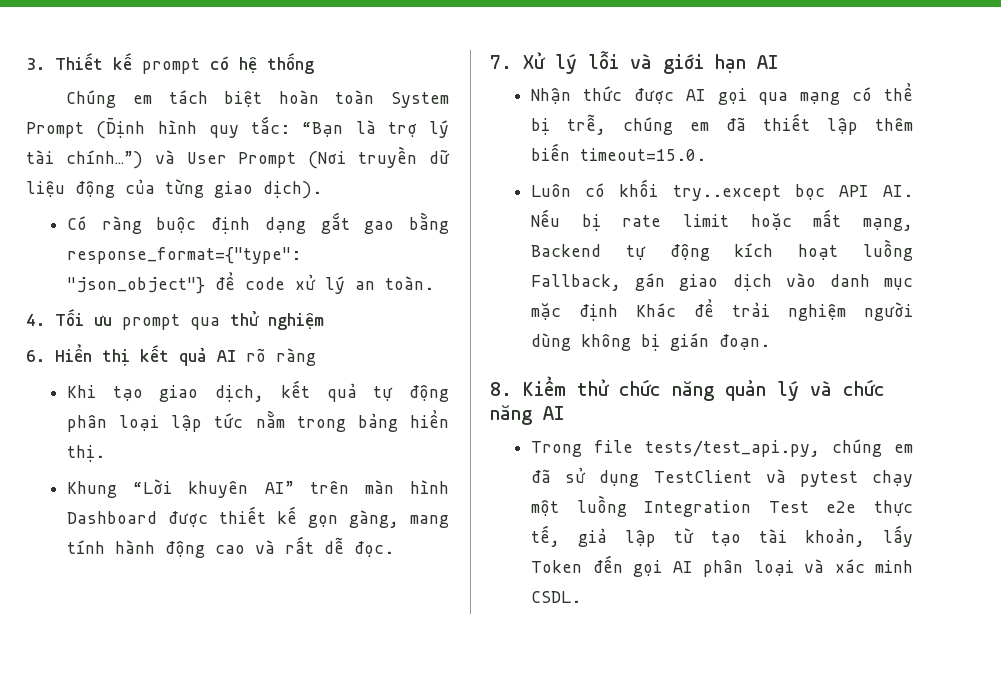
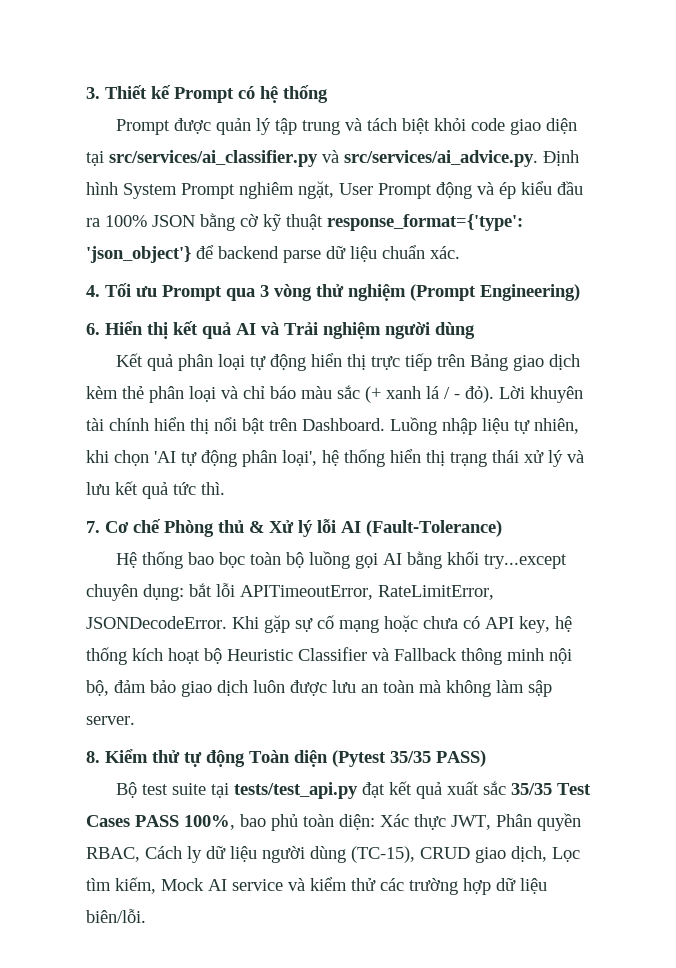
[142,58,200,74] prompt -> [174,87,234,103] Prompt
[66,90,449,108] [26,116,449,139] [26,146,450,169] [26,179,322,199] [67,212,450,234] [67,247,302,264] [67,272,435,294] Chúng em tách biệt hoàn toàn System Prompt (Định hình quy tắc: “Bạn là trợ lý tài chính…”) và User Prompt (Nơi truyền dữ liệu động của từng giao dịch). // Có ràng buộc định dạng gắt gao bằng response_format={"type": "json_object"} để code xử lý an toàn. -> [115,118,577,135] [86,150,579,167] [86,181,583,199] [86,213,523,231] [86,245,460,263] Prompt được quản lý tập trung và tách biệt khỏi code giao diện tại src/services/ai_classifier.py và src/services/ai_advice.py. Định hình System Prompt nghiêm ngặt, User Prompt động và ép kiểu đầu ra 100% JSON bằng cờ kỹ thuật response_format={'type': 'json_object'} để backend parse dữ liệu chuẩn xác.
[122,314,220,330] prompt qua -> [162,284,312,301] Prompt qua 3 vòng
(324, 321) none -> [410,284,580,301] (Prompt Engineering)
[246,348,316,366] [67,380,450,402] [67,410,449,432] [67,445,106,462] [67,479,450,498] [67,506,449,528] [67,536,395,558] [490,51,779,74] [531,83,913,105] [531,113,913,135] [531,143,707,161] [531,179,913,201] [531,209,913,231] [531,239,913,261] [531,273,913,291] [531,299,913,321] [531,333,771,351] [490,376,885,401] [490,405,565,425] [531,439,913,457] [531,467,913,487] [531,495,913,517] [531,525,913,547] [531,555,913,577] [531,591,582,603] rõ ràng // Khi tạo giao dịch, kết quả tự động phân loại lập tức nằm trong bảng hiển thị. // Khung “Lời khuyên AI” trên màn hình Dashboard được thiết kế gọn gàng, mang tính hành động cao và rất dễ đọc. // 7. Xử lý lỗi và giới hạn AI // Nhận thức được AI gọi qua mạng có thể bị trễ, chúng em đã thiết lập thêm biến timeout=15.0. // Luôn có khối try..except bọc API AI. Nếu bị rate limit hoặc mất mạng, Backend tự động kích hoạt luồng Fallback, gán giao dịch vào danh mục mặc định Khác để trải nghiệm người dùng không bị gián đoạn. // 8. Kiểm thử chức năng quản lý và chức năng AI // Trong file tests/test_api.py, chúng em đã sử dụng TestClient và pytest chạy một luồng Integration Test e2e thực tế, giả lập từ tạo tài khoản, lấy Token đến gọi AI phân loại và xác minh CSDL. -> [261,322,475,339] [115,353,580,371] [86,385,583,403] [86,417,579,435] [86,449,584,467] [86,481,225,499] [86,518,502,537] [115,551,567,569] [86,583,494,601] [86,615,572,633] [86,647,572,665] [86,680,552,697] [86,716,135,725] [86,749,486,767] [115,781,591,799] [86,813,581,831] [86,846,580,863] [86,877,547,895] [86,909,146,923] và Trải nghiệm người dùng // Kết quả phân loại tự động hiển thị trực tiếp trên Bảng giao dịch kèm thẻ phân loại và chỉ báo màu sắc (+ xanh lá / - đỏ). Lời khuyên tài chính hiển thị nổi bật trên Dashboard. Luồng nhập liệu tự nhiên, khi chọn 'AI tự động phân loại', hệ thống hiển thị trạng thái xử lý và lưu kết quả tức thì. // 7. Cơ chế Phòng thủ & Xử lý lỗi AI (Fault-Tolerance) // Hệ thống bao bọc toàn bộ luồng gọi AI bằng khối try...except chuyên dụng: bắt lỗi APITimeoutError, RateLimitError, JSONDecodeError. Khi gặp sự cố mạng hoặc chưa có API key, hệ thống kích hoạt bộ Heuristic Classifier và Fallback thông minh nội bộ, đảm bảo giao dịch luôn được lưu an toàn mà không làm sập server. // 8. Kiểm thử tự động Toàn diện (Pytest 35/35 PASS) // Bộ test suite tại tests/test_api.py đạt kết quả xuất sắc 35/35 Test Cases PASS 100%, bao phủ toàn diện: Xác thực JWT, Phân quyền RBAC, Cách ly dữ liệu người dùng (TC-15), CRUD giao dịch, Lọc tìm kiếm, Mock AI service và kiểm thử các trường hợp dữ liệu biên/lỗi.

